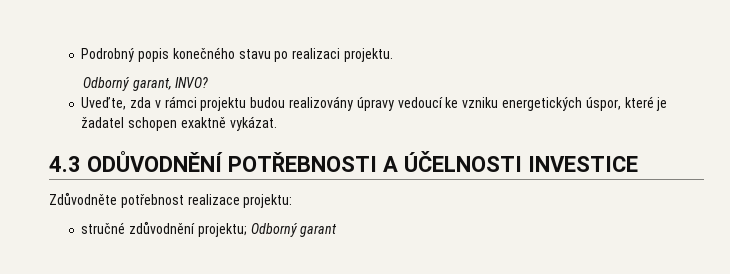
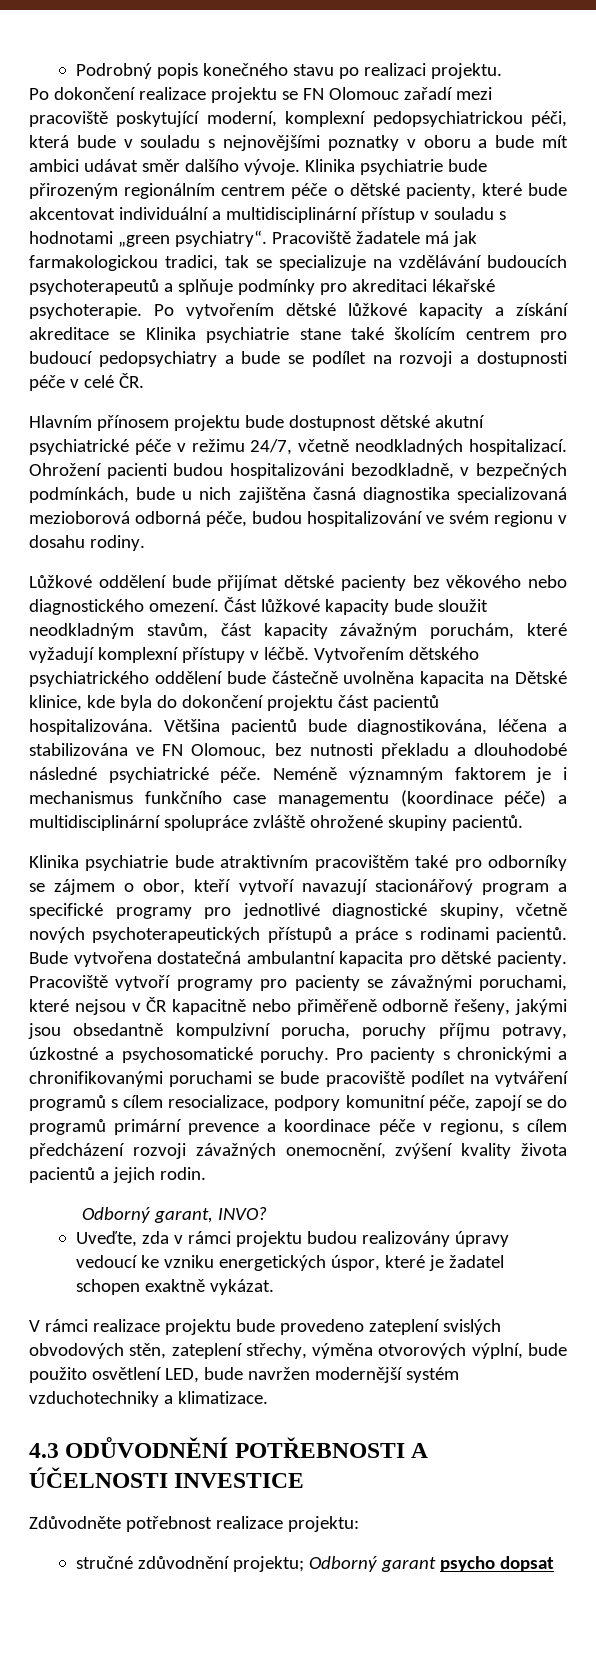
(394, 55) none -> [29,87,492,103] [29,111,567,127] [29,135,568,151] [29,159,487,175] [29,183,567,199] [29,207,506,223] [29,230,477,247] [29,255,567,271] [29,279,495,295] [29,303,569,319] [29,327,567,343] [29,351,567,367] [29,373,144,391] [29,415,485,431] [29,439,567,455] [29,463,567,479] [29,487,567,503] [29,511,567,527] [29,535,145,551] [29,575,567,591] [29,597,488,615] [29,623,567,639] [29,647,479,663] [29,671,567,687] [29,695,439,711] [29,719,567,735] [29,743,567,759] [29,767,567,783] [29,790,567,807] [29,815,523,831] [29,855,567,871] [29,879,567,895] [29,903,567,919] [29,927,567,943] [29,951,567,967] [29,975,567,991] [29,997,567,1015] [28,1023,567,1039] [29,1047,567,1063] [29,1071,569,1087] [29,1095,567,1111] [29,1119,567,1135] [29,1143,567,1159] [29,1167,206,1183] // Po dokončení realizace projektu se FN Olomouc zařadí mezi pracoviště poskytující moderní, komplexní pedopsychiatrickou péči, která bude v souladu s nejnovějšími poznatky v oboru a bude mít ambici udávat směr dalšího vývoje. Klinika psychiatrie bude přirozeným regionálním centrem péče o dětské pacienty, které bude akcentovat individuální a multidisciplinární přístup v souladu s hodnotami „green psychiatry“. Pracoviště žadatele má jak farmakologickou tradici, tak se specializuje na vzdělávání budoucích psychoterapeutů a splňuje podmínky pro akreditaci lékařské psychoterapie. Po vytvořením dětské lůžkové kapacity a získání akreditace se Klinika psychiatrie stane také školícím centrem pro budoucí pedopsychiatry a bude se podílet na rozvoji a dostupnosti péče v celé ČR. // Hlavním přínosem projektu bude dostupnost dětské akutní psychiatrické péče v režimu 24/7, včetně neodkladných hospitalizací. Ohrožení pacienti budou hospitalizováni bezodkladně, v bezpečných podmínkách, bude u nich zajištěna časná diagnostika specializovaná mezioborová odborná péče, budou hospitalizování ve svém regionu v dosahu rodiny. // Lůžkové oddělení bude přijímat dětské pacienty bez věkového nebo diagnostického omezení. Část lůžkové kapacity bude sloužit neodkladným stavům, část kapacity závažným poruchám, které vyžadují komplexní přístupy v léčbě. Vytvořením dětského psychiatrického oddělení bude částečně uvolněna kapacita na Dětské klinice, kde byla do dokončení projektu část pacientů hospitalizována. Většina pacientů bude diagnostikována, léčena a stabilizována ve FN Olomouc, bez nutnosti překladu a dlouhodobé následné psychiatrické péče. Neméně významným faktorem je i mechanismus funkčního case managementu (koordinace péče) a multidisciplinární spolupráce zvláště ohrožené skupiny pacientů. // Klinika psychiatrie bude atraktivním pracovištěm také pro odborníky se zájmem o obor, kteří vytvoří navazují stacionářový program a specifické programy pro jednotlivé diagnostické skupiny, včetně nových psychoterapeutických přístupů a práce s rodinami pacientů. Bude vytvořena dostatečná ambulantní kapacita pro dětské pacienty. Pracoviště vytvoří programy pro pacienty se závažnými poruchami, které nejsou v ČR kapacitně nebo přiměřeně odborně řešeny, jakými jsou obsedantně kompulzivní porucha, poruchy příjmu potravy, úzkostné a psychosomatické poruchy. Pro pacienty s chronickými a chronifikovanými poruchami se bude pracoviště podílet na vytváření programů s cílem resocializace, podpory komunitní péče, zapojí se do programů primární prevence a koordinace péče v regionu, s cílem předcházení rozvoji závažných onemocnění, zvýšení kvality života pacientů a jejich rodin.
(277, 123) none -> [29,1319,501,1335] [29,1343,567,1359] [29,1367,459,1383] [29,1391,268,1407] // V rámci realizace projektu bude provedeno zateplení svislých obvodových stěn, zateplení střechy, výměna otvorových výplní, bude použito osvětlení LED, bude navržen modernější systém vzduchotechniky a klimatizace.
(338, 230) none -> [439,1556,554,1572] psycho dopsat

